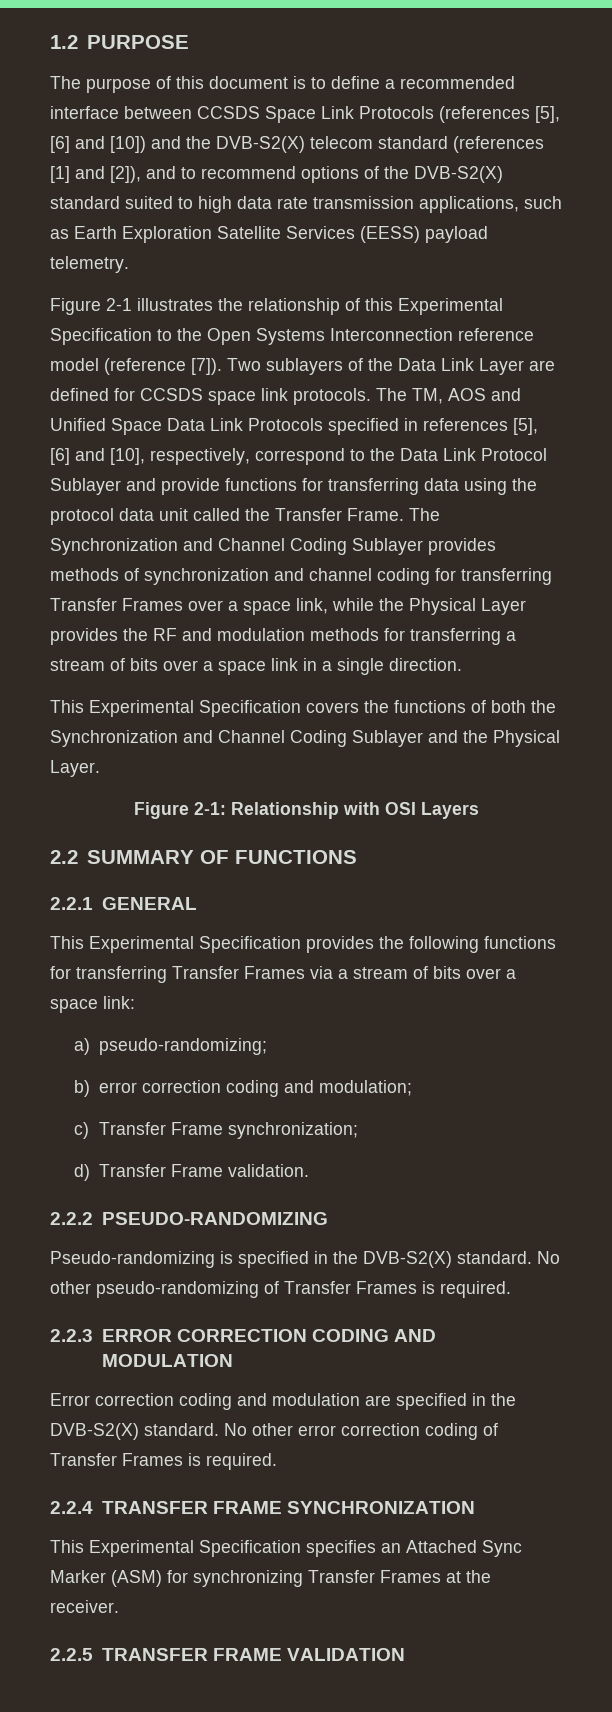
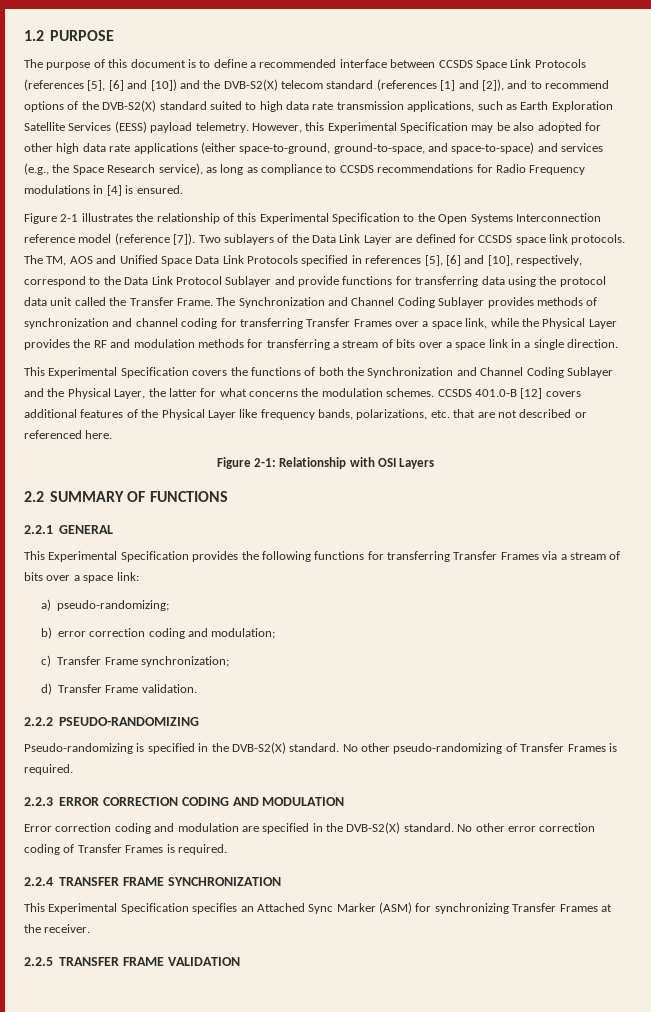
(129, 264) none -> [251,122,601,133] [24,142,604,154] [24,163,586,175] [24,185,183,196] However, this Experimental Specification may be also adopted for other high data rate applications (either space-to-ground, ground-to-space, and space-to-space) and services (e.g., the Space Research service), as long as compliance to CCSDS recommendations for Radio Frequency modulations in [4] is ensured.
[50,760,100,777] Layer. -> [114,388,581,399] [24,409,587,420] [24,430,113,439] Layer, the latter for what concerns the modulation schemes. CCSDS 401.0-B [12] covers additional features of the Physical Layer like frequency bands, polarizations, etc. that are not described or referenced here.

